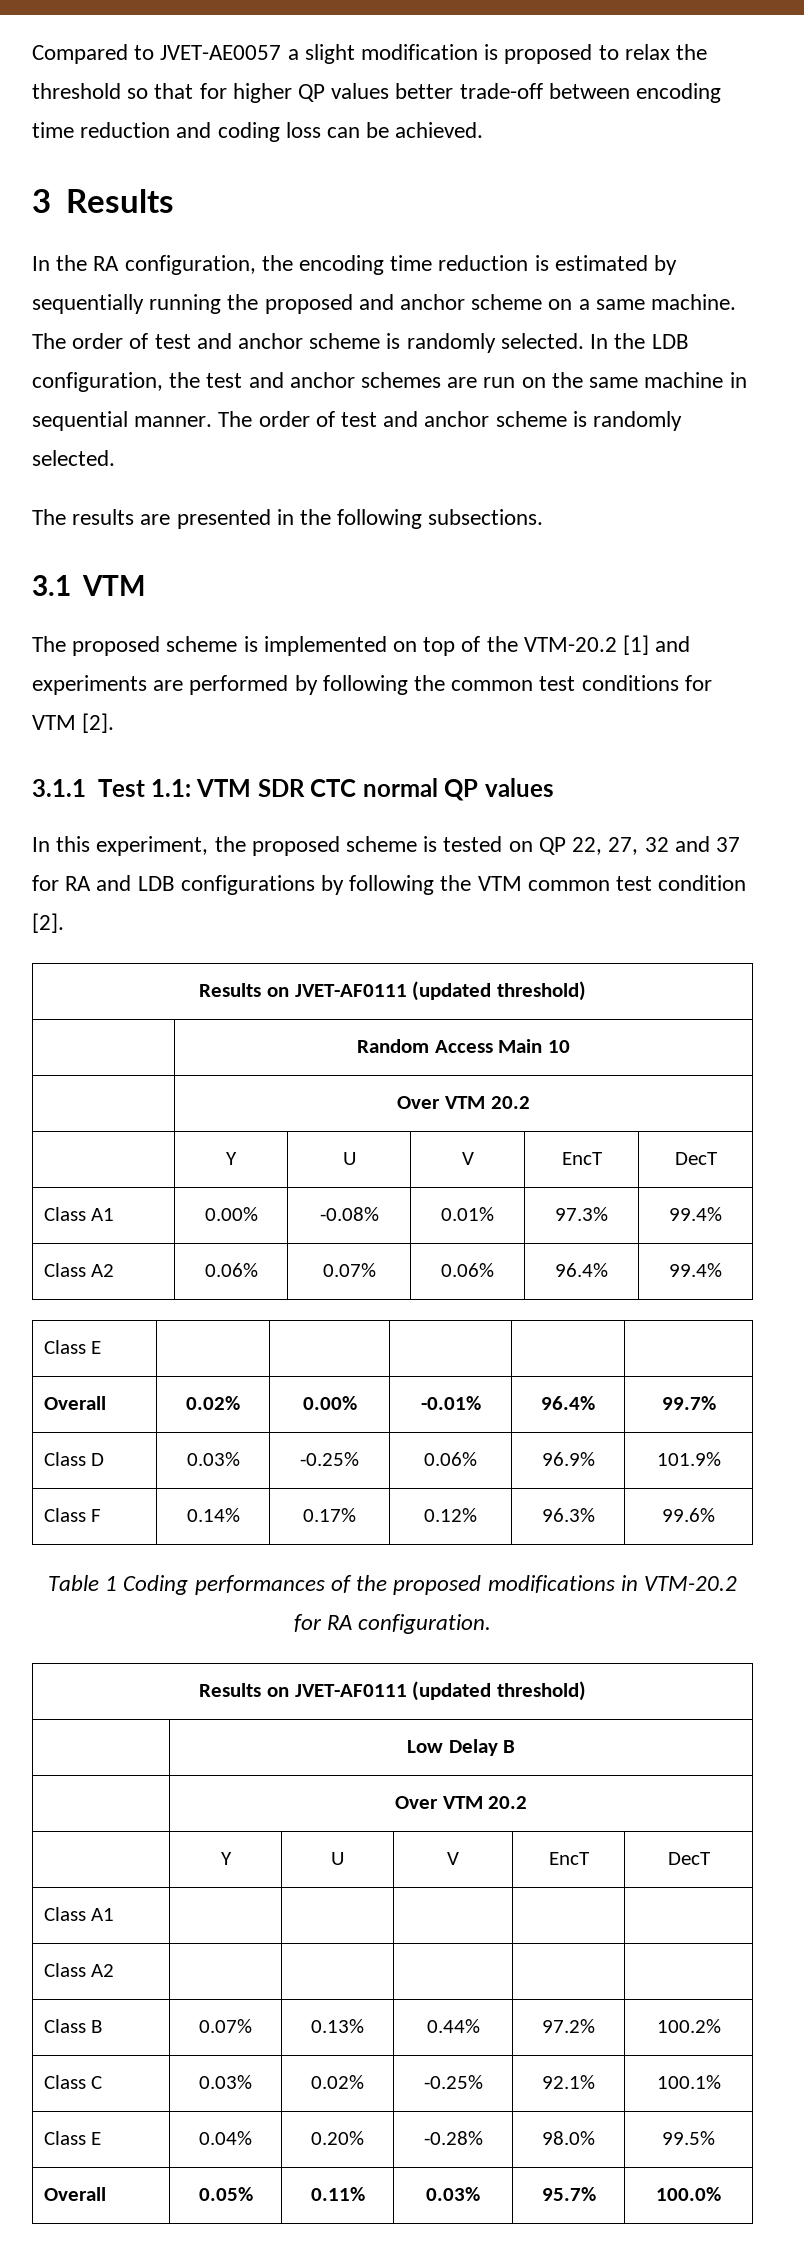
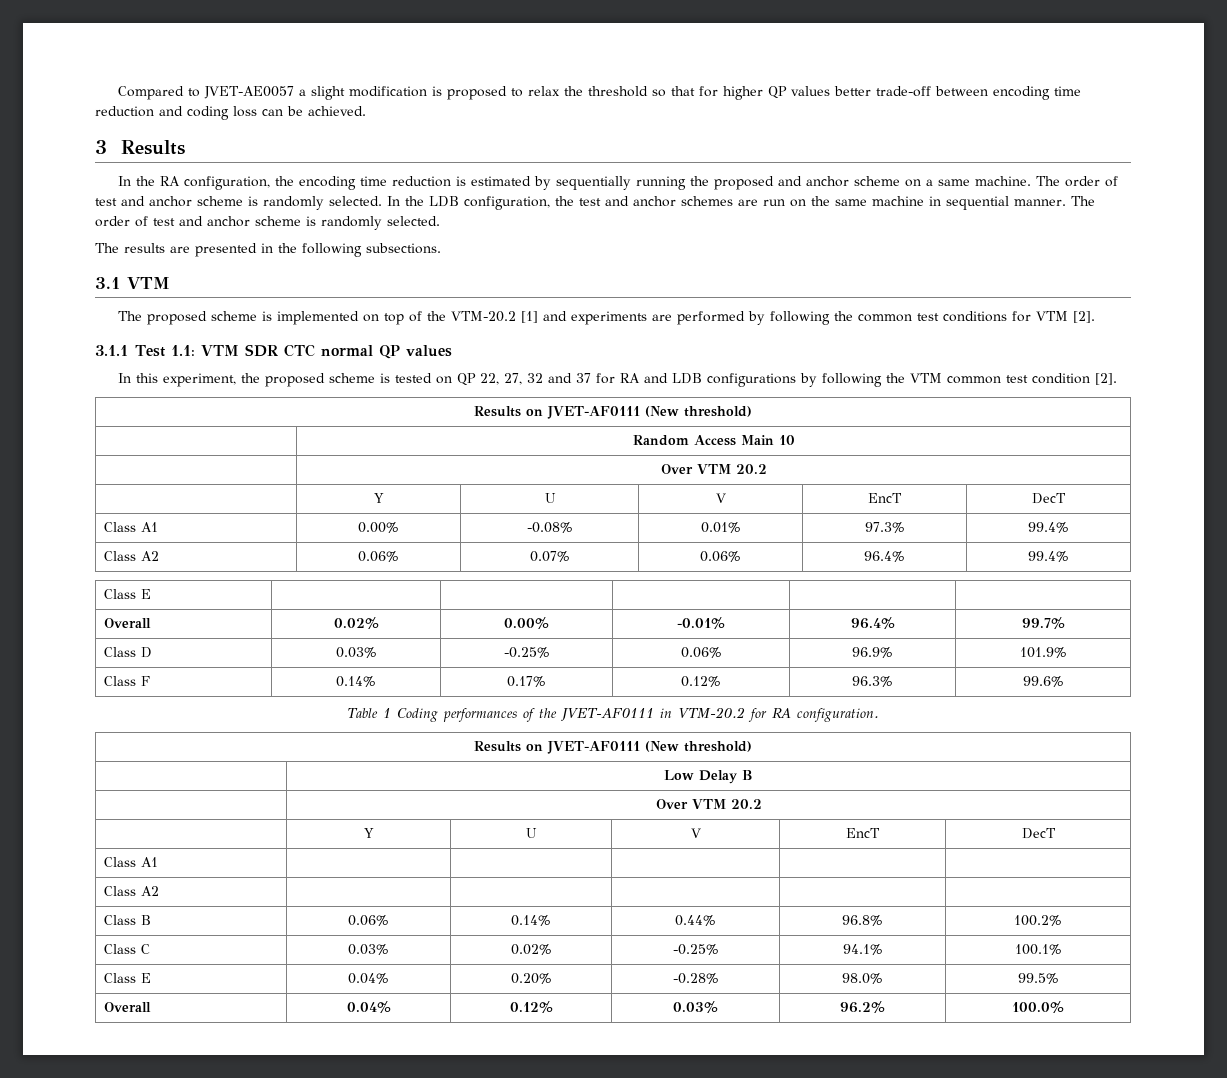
[412,981,492,1001] (updated -> [645,406,679,417] (New
[393,1575,615,1595] proposed modifications -> [560,708,654,721] JVET-AF0111
[412,1681,492,1701] (updated -> [645,741,679,752] (New
[199,2019,252,2033] [311,2019,364,2033] 0.07% | 0.13% -> [348,915,389,926] [511,915,551,926] 0.06% | 0.14%
[542,2019,595,2033] 97.2% -> [842,915,883,926] 96.8%
[542,2075,595,2089] 92.1% -> [842,944,883,955] 94.1%
[198,2187,253,2201] [310,2187,365,2201] [426,2187,480,2201] [541,2187,596,2201] 0.05% | 0.11% | 0.03% | 95.7% -> [346,1001,391,1013] [509,1001,553,1013] [673,1001,718,1013] [840,1001,885,1013] 0.04% | 0.12% | 0.03% | 96.2%

